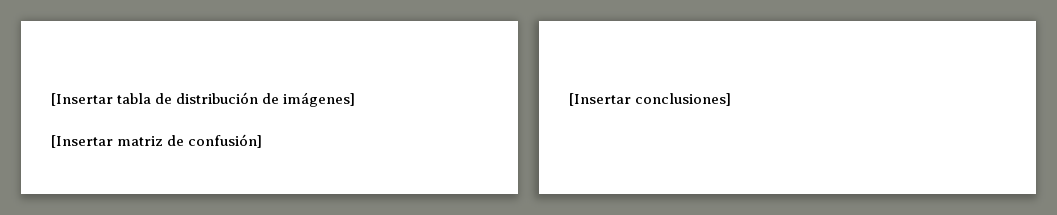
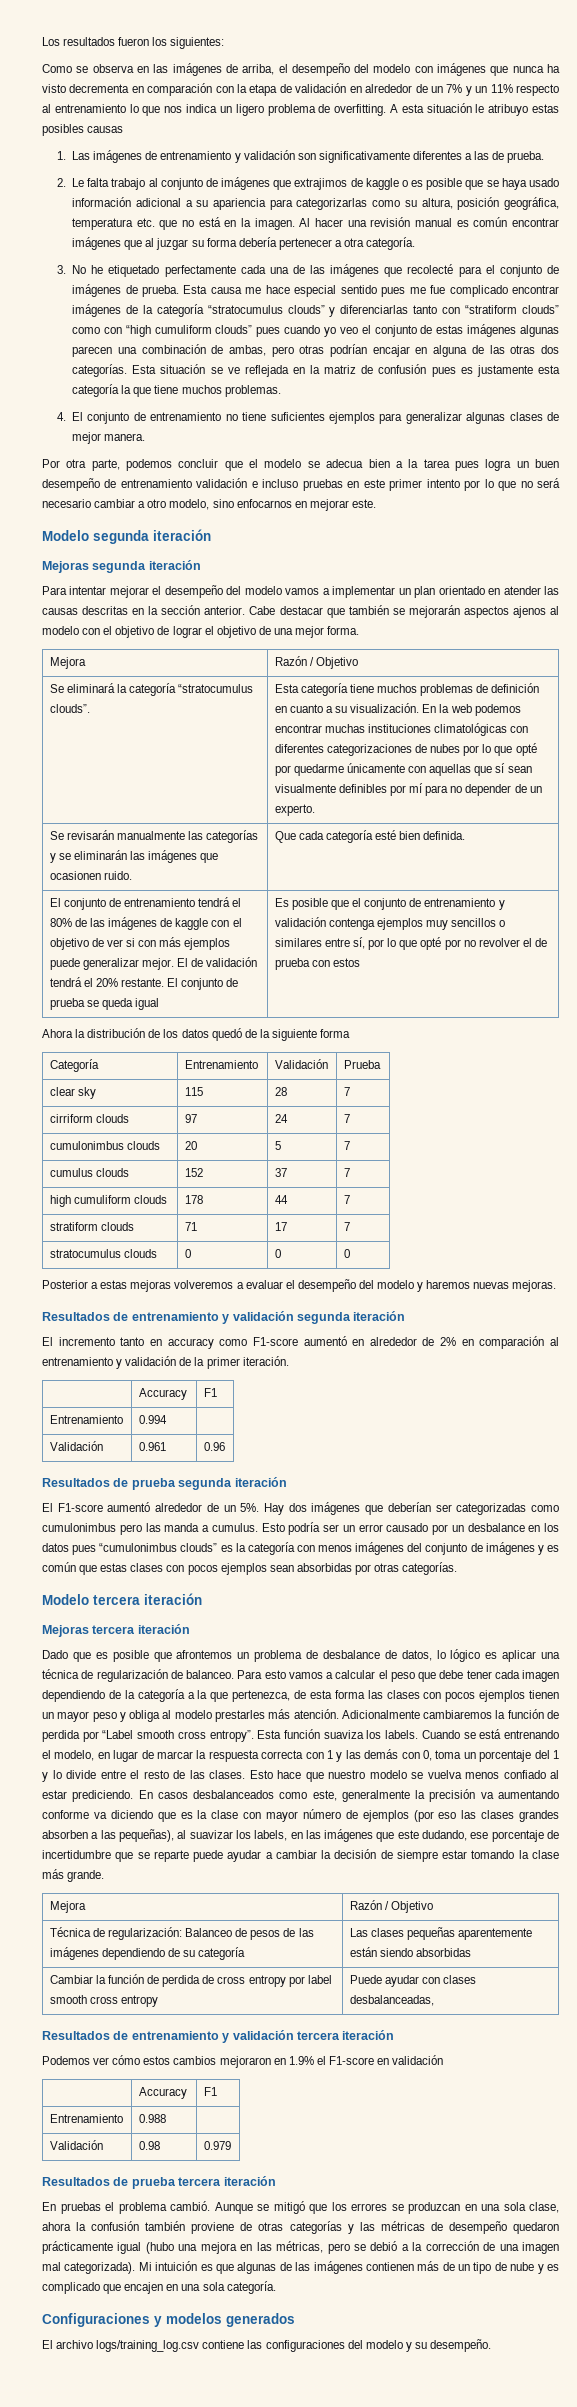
[51,92,356,107] [51,134,263,148] [569,93,732,106] [Insertar tabla de distribución de imágenes] // [Insertar matriz de confusión] // [Insertar conclusiones] -> [42,37,225,49] [42,63,560,76] [42,83,560,96] [42,103,559,116] [42,124,124,136] [57,150,545,163] [57,177,559,190] [72,197,559,210] [72,217,559,230] [72,237,416,250] [57,264,559,277] [72,284,559,297] [72,304,559,317] [72,324,559,337] [72,344,559,357] [72,364,560,377] [72,384,281,397] [57,412,559,424] [72,432,146,444] [42,459,560,471] [42,478,560,491] [42,499,376,511] [42,529,211,544] [42,560,201,573] [42,585,559,598] [42,605,559,618] [42,626,360,638] [49,657,86,669] [274,656,359,669] [49,683,254,696] [49,704,90,713] [274,683,540,696] [274,703,521,716] [274,723,529,736] [274,743,537,756] [274,763,532,776] [274,783,542,796] [274,804,315,816] [49,830,259,843] [49,850,219,863] [49,871,132,880] [274,830,466,843] [49,897,242,910] [49,917,242,930] [49,937,231,950] [49,957,258,970] [49,977,239,990] [49,998,160,1010] [274,898,505,910] [274,917,506,930] [274,937,547,950] [274,958,361,970] [42,1028,351,1041] [49,1059,99,1072] [184,1060,258,1069] [274,1059,328,1069] [343,1060,381,1069] [49,1087,96,1099] [184,1087,203,1096] [274,1087,287,1096] [343,1087,350,1096] [49,1114,129,1123] [184,1114,197,1123] [274,1114,288,1123] [343,1114,350,1123] [49,1141,160,1150] [184,1141,197,1150] [274,1141,281,1150] [343,1141,350,1150] [49,1168,129,1177] [184,1168,203,1177] [274,1168,287,1177] [343,1168,350,1177] [49,1195,168,1207] [184,1195,203,1204] [274,1195,288,1204] [343,1195,350,1204] [49,1222,134,1231] [184,1222,197,1231] [274,1222,287,1231] [343,1222,350,1231] [49,1249,157,1258] [184,1249,191,1258] [274,1249,281,1258] [343,1249,350,1258] [42,1279,557,1292] [42,1311,406,1324] [42,1336,560,1349] [42,1356,289,1369] [138,1388,187,1400] [203,1388,217,1397] [49,1415,123,1424] [138,1415,167,1424] [49,1441,103,1451] [138,1442,166,1451] [203,1442,225,1451] [42,1477,287,1490] [42,1502,559,1515] [42,1522,559,1535] [42,1542,559,1555] [42,1562,458,1575] [42,1593,202,1605] [42,1624,190,1637] [42,1649,560,1662] [42,1669,559,1682] [42,1689,559,1702] [42,1709,559,1722] [42,1729,559,1742] [42,1749,559,1762] [42,1770,559,1782] [42,1789,559,1802] [42,1809,559,1822] [42,1829,559,1842] [42,1849,559,1862] [42,1869,105,1882] [49,1901,86,1913] [349,1900,434,1913] [49,1927,314,1940] [49,1947,246,1960] [349,1927,533,1940] [349,1947,472,1957] [49,1974,332,1987] [49,1995,159,2007] [349,1975,477,1987] [349,1995,434,2006] [42,2030,395,2043] [42,2055,444,2068] [138,2087,187,2099] [203,2087,217,2096] [49,2114,123,2123] [138,2114,166,2123] [49,2140,103,2150] [138,2141,160,2150] [203,2141,231,2150] [42,2176,276,2189] [42,2201,559,2214] [42,2221,559,2234] [42,2241,559,2254] [42,2261,560,2274] [42,2281,276,2294] [42,2313,295,2327] [42,2339,492,2352] Los resultados fueron los siguientes: // Como se observa en las imágenes de arriba, el desempeño del modelo con imágenes que nunca ha visto decrementa en comparación con la etapa de validación en alrededor de un 7% y un 11% respecto al entrenamiento lo que nos indica un ligero problema de overfitting. A esta situación le atribuyo estas posibles causas // 1. Las imágenes de entrenamiento y validación son significativamente diferentes a las de prueba. // 2. Le falta trabajo al conjunto de imágenes que extrajimos de kaggle o es posible que se haya usado información adicional a su apariencia para categorizarlas como su altura, posición geográfica, temperatura etc. que no está en la imagen. Al hacer una revisión manual es común encontrar imágenes que al juzgar su forma debería pertenecer a otra categoría. // 3. No he etiquetado perfectamente cada una de las imágenes que recolecté para el conjunto de imágenes de prueba. Esta causa me hace especial sentido pues me fue complicado encontrar imágenes de la categoría “stratocumulus clouds” y diferenciarlas tanto con “stratiform clouds” como con “high cumuliform clouds” pues cuando yo veo el conjunto de estas imágenes algunas parecen una combinación de ambas, pero otras podrían encajar en alguna de las otras dos categorías. Esta situación se ve reflejada en la matriz de confusión pues es justamente esta categoría la que tiene muchos problemas. // 4. El conjunto de entrenamiento no tiene suficientes ejemplos para generalizar algunas clases de mejor manera. // Por otra parte, podemos concluir que el modelo se adecua bien a la tarea pues logra un buen desempeño de entrenamiento validación e incluso pruebas en este primer intento por lo que no será necesario cambiar a otro modelo, sino enfocarnos en mejorar este. // Modelo segunda iteración // Mejoras segunda iteración // Para intentar mejorar el desempeño del modelo vamos a implementar un plan orientado en atender las causas descritas en la sección anterior. Cabe destacar que también se mejorarán aspectos ajenos al modelo con el objetivo de lograr el objetivo de una mejor forma. // Mejora | Razón / Objetivo // Se eliminará la categoría “stratocumulus clouds”. | Esta categoría tiene muchos problemas de definición en cuanto a su visualización. En la web podemos encontrar muchas instituciones climatológicas con diferentes categorizaciones de nubes por lo que opté por quedarme únicamente con aquellas que sí sean visualmente definibles por mí para no depender de un experto. // Se revisarán manualmente las categorías y se eliminarán las imágenes que ocasionen ruido. | Que cada categoría esté bien definida. // El conjunto de entrenamiento tendrá el 80% de las imágenes de kaggle con el objetivo de ver si con más ejemplos puede generalizar mejor. El de validación tendrá el 20% restante. El conjunto de prueba se queda igual | Es posible que el conjunto de entrenamiento y validación contenga ejemplos muy sencillos o similares entre sí, por lo que opté por no revolver el de prueba con estos // Ahora la distribución de los datos quedó de la siguiente forma // Categoría | Entrenamiento | Validación | Prueba // clear sky | 115 | 28 | 7 // cirriform clouds | 97 | 24 | 7 // cumulonimbus clouds | 20 | 5 | 7 // cumulus clouds | 152 | 37 | 7 // high cumuliform clouds | 178 | 44 | 7 // stratiform clouds | 71 | 17 | 7 // stratocumulus clouds | 0 | 0 | 0 // Posterior a estas mejoras volveremos a evaluar el desempeño del modelo y haremos nuevas mejoras. // Resultados de entrenamiento y validación segunda iteración // El incremento tanto en accuracy como F1-score aumentó en alrededor de 2% en comparación al entrenamiento y validación de la primer iteración. // | Accuracy | F1 // Entrenamiento | 0.994 | // Validación | 0.961 | 0.96 // Resultados de prueba segunda iteración // El F1-score aumentó alrededor de un 5%. Hay dos imágenes que deberían ser categorizadas como cumulonimbus pero las manda a cumulus. Esto podría ser un error causado por un desbalance en los datos pues “cumulonimbus clouds” es la categoría con menos imágenes del conjunto de imágenes y es común que estas clases con pocos ejemplos sean absorbidas por otras categorías. // Modelo tercera iteración // Mejoras tercera iteración // Dado que es posible que afrontemos un problema de desbalance de datos, lo lógico es aplicar una técnica de regularización de balanceo. Para esto vamos a calcular el peso que debe tener cada imagen dependiendo de la categoría a la que pertenezca, de esta forma las clases con pocos ejemplos tienen un mayor peso y obliga al modelo prestarles más atención. Adicionalmente cambiaremos la función de perdida por “Label smooth cross entropy”. Esta función suaviza los labels. Cuando se está entrenando el modelo, en lugar de marcar la respuesta correcta con 1 y las demás con 0, toma un porcentaje del 1 y lo divide entre el resto de las clases. Esto hace que nuestro modelo se vuelva menos confiado al estar prediciendo. En casos desbalanceados como este, generalmente la precisión va aumentando conforme va diciendo que es la clase con mayor número de ejemplos (por eso las clases grandes absorben a las pequeñas), al suavizar los labels, en las imágenes que este dudando, ese porcentaje de incertidumbre que se reparte puede ayudar a cambiar la decisión de siempre estar tomando la clase más grande. // Mejora | Razón / Objetivo // Técnica de regularización: Balanceo de pesos de las imágenes dependiendo de su categoría | Las clases pequeñas aparentemente están siendo absorbidas // Cambiar la función de perdida de cross entropy por label smooth cross entropy | Puede ayudar con clases desbalanceadas, // Resultados de entrenamiento y validación tercera iteración // Podemos ver cómo estos cambios mejoraron en 1.9% el F1-score en validación // | Accuracy | F1 // Entrenamiento | 0.988 | // Validación | 0.98 | 0.979 // Resultados de prueba tercera iteración // En pruebas el problema cambió. Aunque se mitigó que los errores se produzcan en una sola clase, ahora la confusión también proviene de otras categorías y las métricas de desempeño quedaron prácticamente igual (hubo una mejora en las métricas, pero se debió a la corrección de una imagen mal categorizada). Mi intuición es que algunas de las imágenes contienen más de un tipo de nube y es complicado que encajen en una sola categoría. // Configuraciones y modelos generados // El archivo logs/training_log.csv contiene las configuraciones del modelo y su desempeño.

